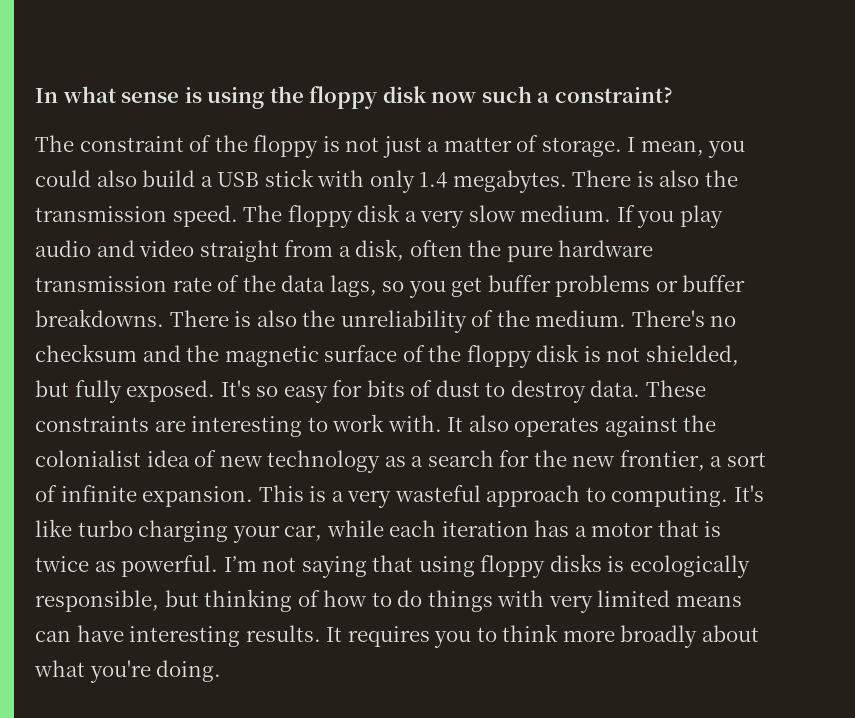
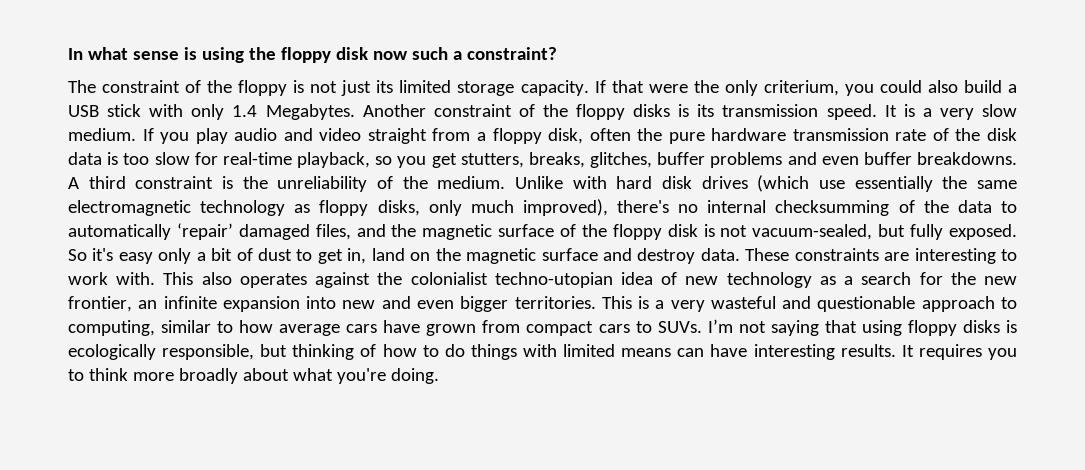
[427,135,704,157] a matter of storage. I mean, -> [376,80,839,96] its limited storage capacity. If that were the only criterium,
[452,170,738,193] [35,204,401,228] megabytes. There is also the transmission speed. The floppy disk -> [265,104,915,120] Megabytes. Another constraint of the floppy disks is its transmission speed. It is
(351, 251) none -> [492,128,542,144] floppy
[281,275,746,298] [35,309,297,327] data lags, so you get buffer problems or buffer breakdowns. There is also -> [986,128,1017,141] [68,152,1017,168] [68,176,233,189] disk data is too slow for real-time playback, so you get stutters, breaks, glitches, buffer problems and even buffer breakdowns. A third constraint is
[631,310,737,327] [35,344,137,362] There's no checksum -> [515,175,1017,192] [68,199,1017,216] [68,223,351,240] Unlike with hard disk drives (which use essentially the same electromagnetic technology as floppy disks, only much improved), there's no internal checksumming of the data to automatically ‘repair’ damaged files,
[645,345,739,366] shielded, -> [752,224,873,240] vacuum-sealed,
[220,380,506,403] It's so easy for bits of dust to -> [68,248,632,264] So it's easy only a bit of dust to get in, land on the magnetic surface and
[447,417,464,432] It -> [163,272,194,285] This
(141, 458) none -> [494,272,613,288] techno-utopian
[710,452,766,467] [35,485,254,507] a sort of infinite expansion. -> [138,296,596,312] an infinite expansion into new and even bigger territories.
[486,485,764,507] [35,519,722,543] [35,555,219,577] approach to computing. It's like turbo charging your car, while each iteration has a motor that is twice as powerful. -> [782,296,1018,312] [68,320,702,336] and questionable approach to computing, similar to how average cars have grown from compact cars to SUVs.
[548,595,593,613] very -> (557, 350) none

